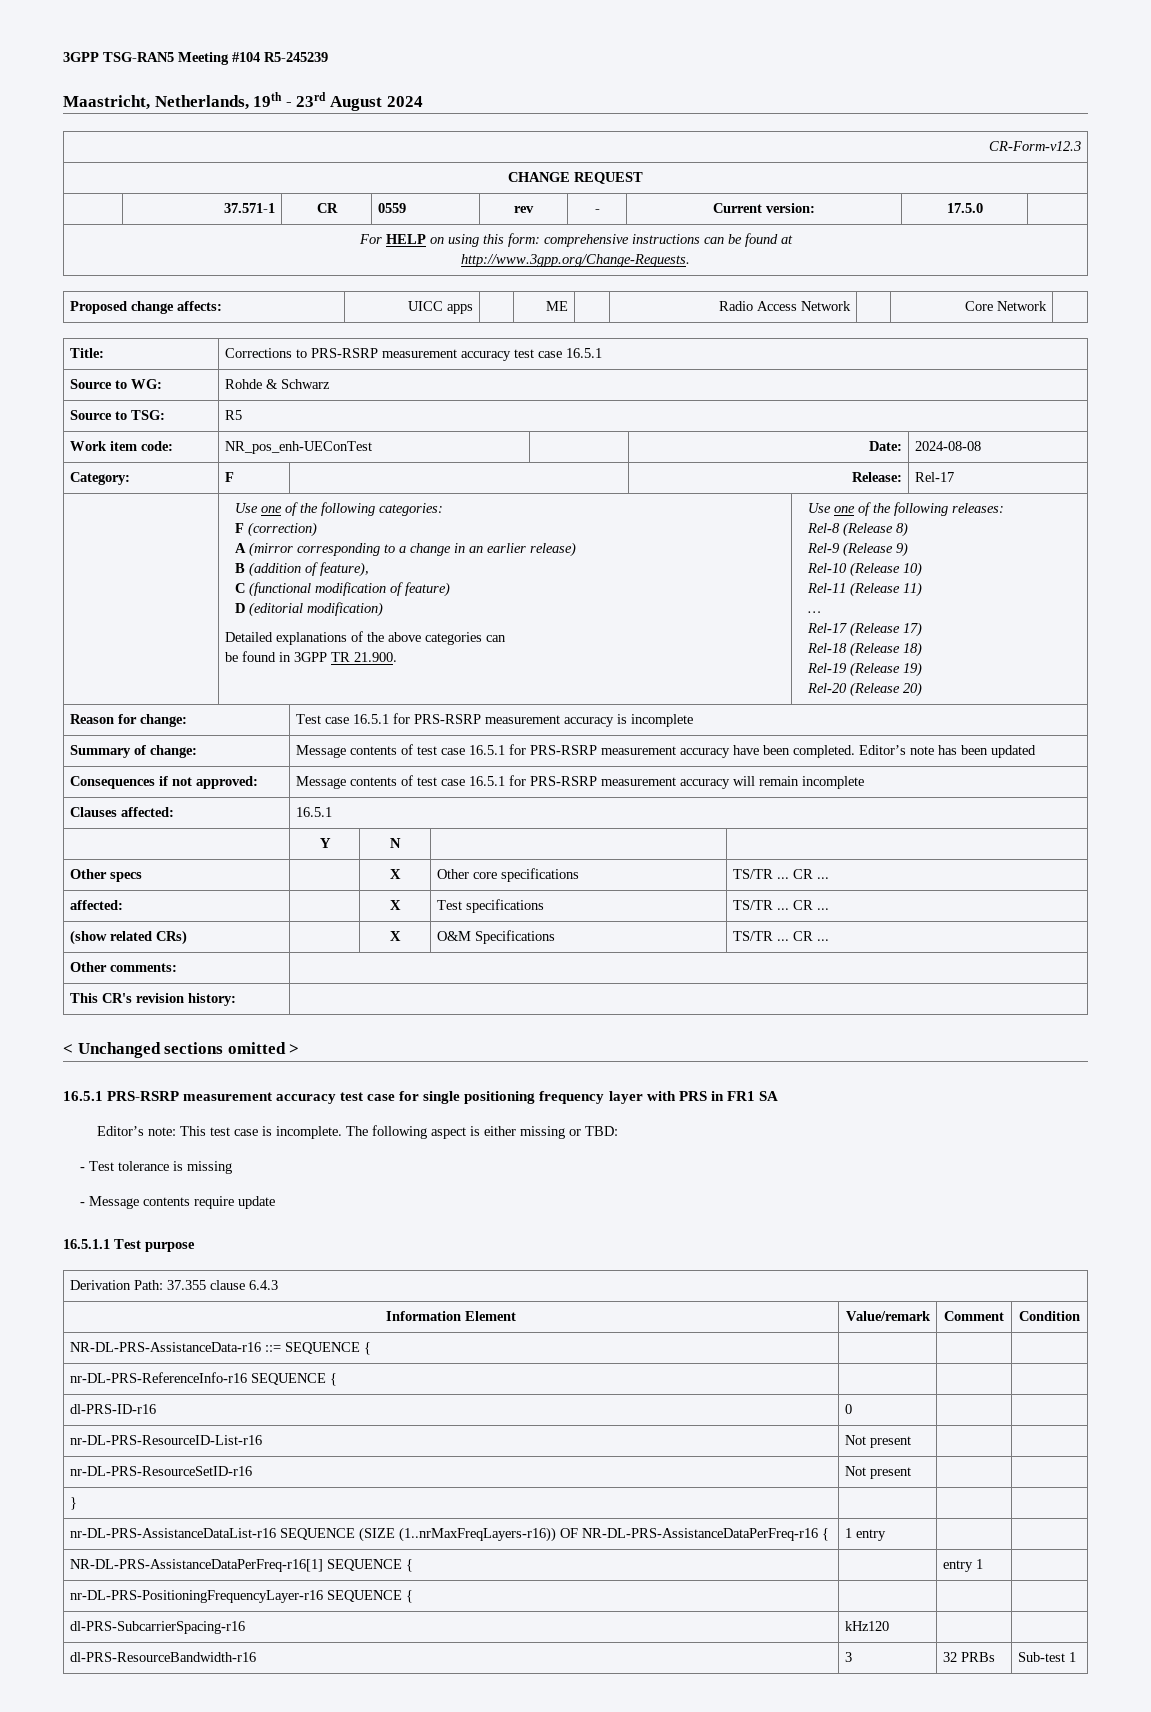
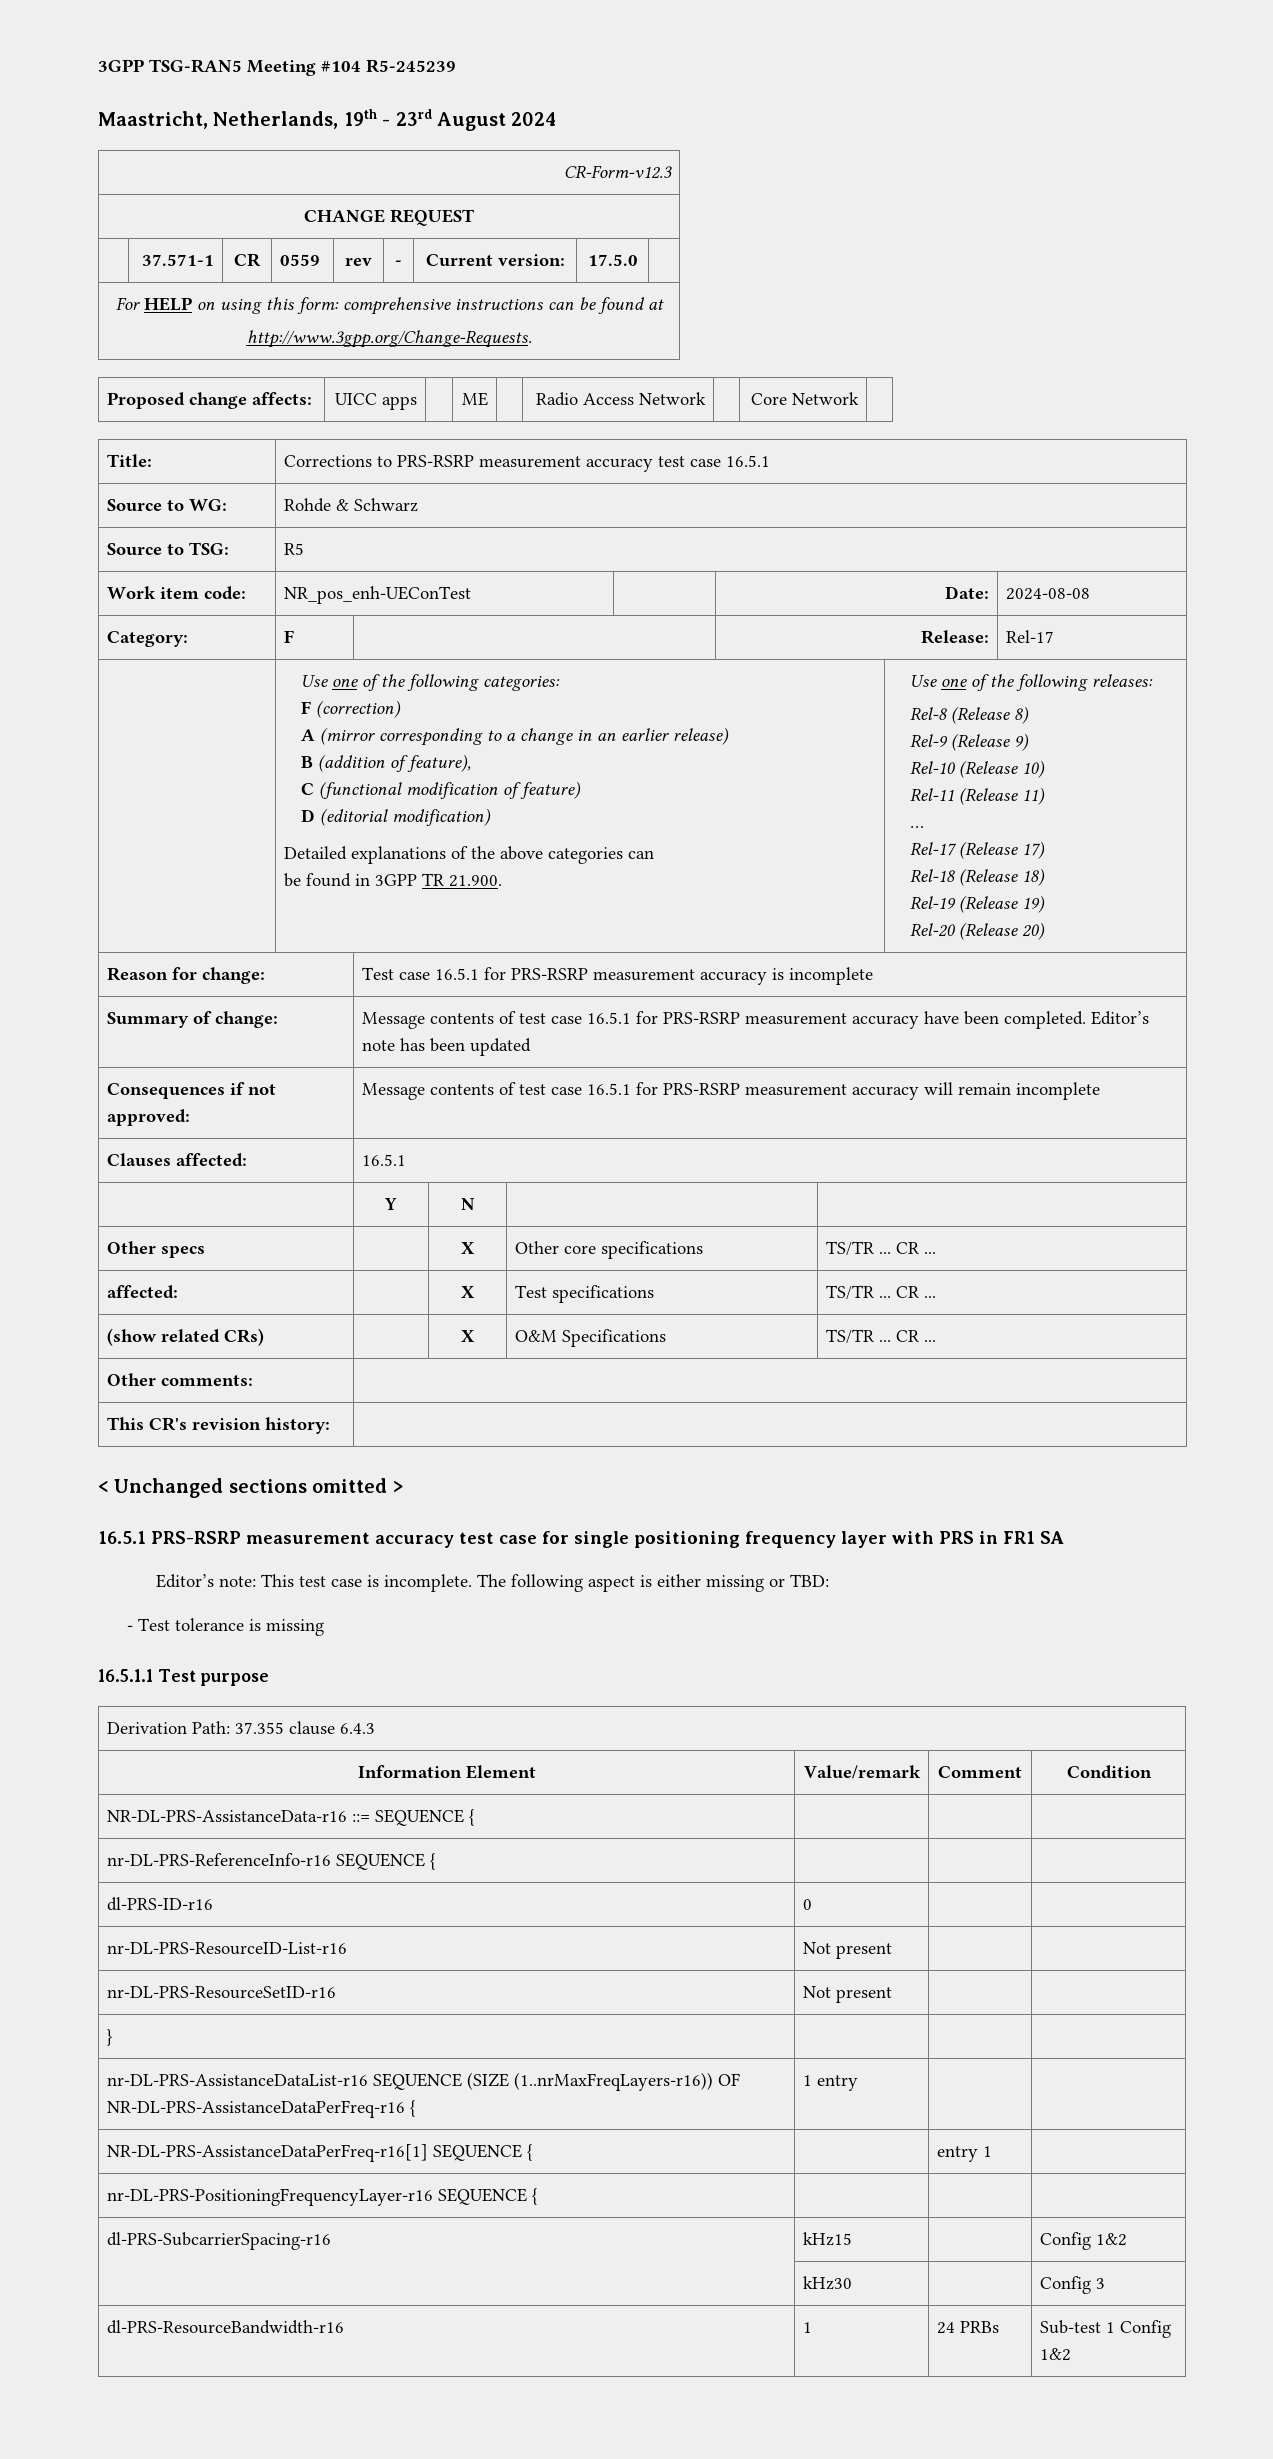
[79,1196,275,1209] // - Message contents require update -> (324, 1627) none
[844,1621,889,1631] kHz120 | | -> [802,2232,852,2246] [1039,2232,1127,2250] [802,2276,852,2290] [1039,2276,1105,2294] kHz15 | | Config 1&2 // | kHz30 | | Config 3
[844,1652,852,1662] [942,1652,957,1662] 3 | 32 -> [802,2322,812,2333] [936,2322,955,2334] 1 | 24
(1076, 1657) none -> [1119,2320,1171,2338] [1039,2348,1071,2361] Config 1&2

